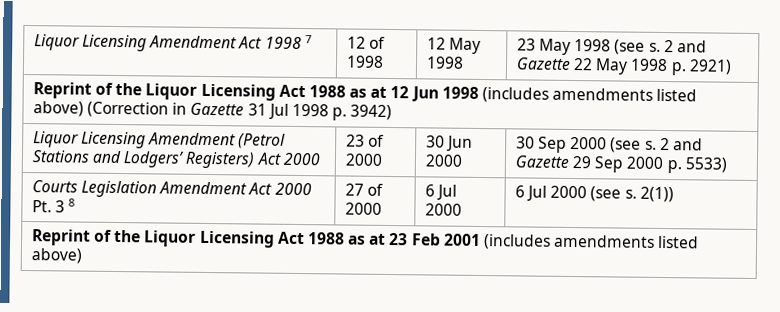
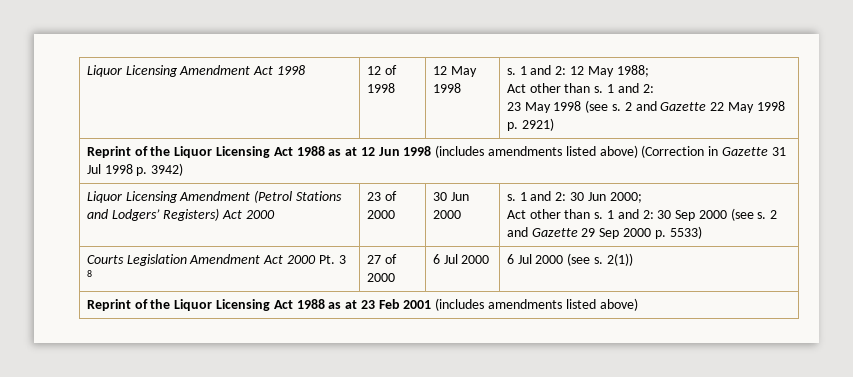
[304,35,312,44] 7 -> (306, 70) none
(464, 62) none -> [506,65,649,77] [506,83,654,93] s. 1 and 2: 12 May 1988; // Act other than s. 1 and 2: //
(463, 160) none -> [506,191,642,203] [506,209,654,219] s. 1 and 2: 30 Jun 2000; // Act other than s. 1 and 2:

